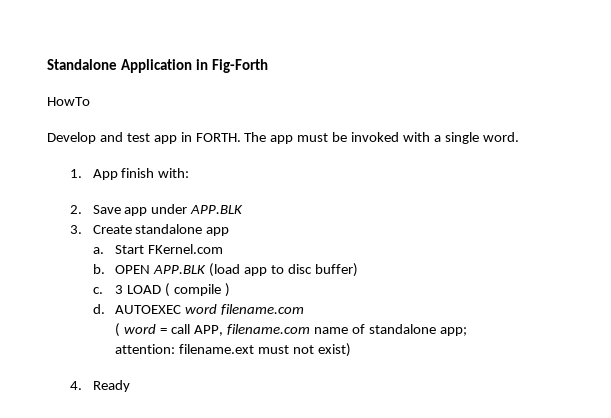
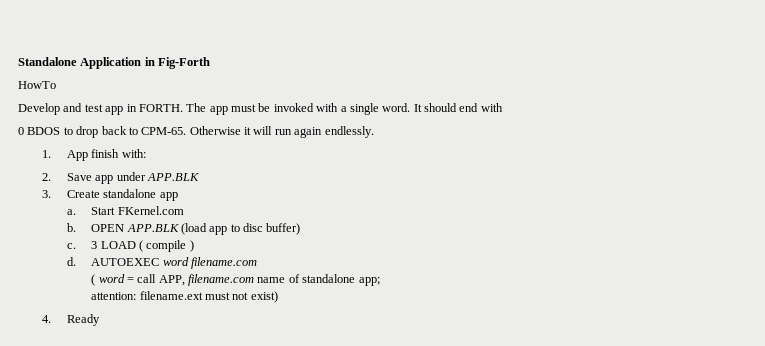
(519, 137) none -> [413,103,503,112] [18,126,374,138] It should end with // 0 BDOS to drop back to CPM-65. Otherwise it will run again endlessly.

